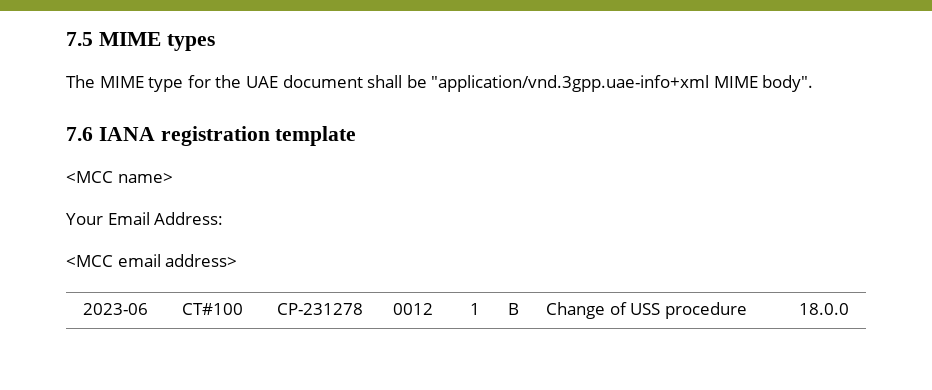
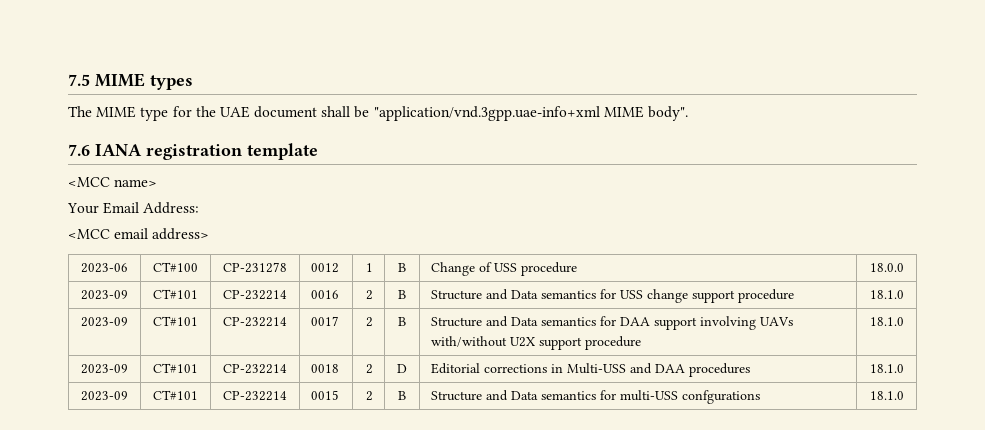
(849, 309) none -> [81,290,128,300] [153,289,198,299] [222,290,287,300] [311,290,340,299] [365,290,373,300] [398,290,406,299] [431,289,795,303] [869,290,904,299] [81,317,128,327] [153,316,198,326] [222,317,287,327] [311,316,340,326] [365,317,373,327] [398,317,406,326] [431,316,794,330] [431,336,642,350] [869,317,904,326] [81,364,128,374] [153,363,198,373] [222,364,287,374] [311,364,340,373] [365,364,373,374] [397,364,407,373] [431,363,751,377] [869,364,904,373] [81,391,128,401] [153,390,198,400] [222,391,287,401] [311,390,340,400] [365,391,373,401] [398,391,406,400] [431,390,761,404] [869,391,904,400] // 2023-09 | CT#101 | CP-232214 | 0016 | 2 | B | Structure and Data semantics for USS change support procedure | 18.1.0 // 2023-09 | CT#101 | CP-232214 | 0017 | 2 | B | Structure and Data semantics for DAA support involving UAVs with/without U2X support procedure | 18.1.0 // 2023-09 | CT#101 | CP-232214 | 0018 | 2 | D | Editorial corrections in Multi-USS and DAA procedures | 18.1.0 // 2023-09 | CT#101 | CP-232214 | 0015 | 2 | B | Structure and Data semantics for multi-USS confgurations | 18.1.0

